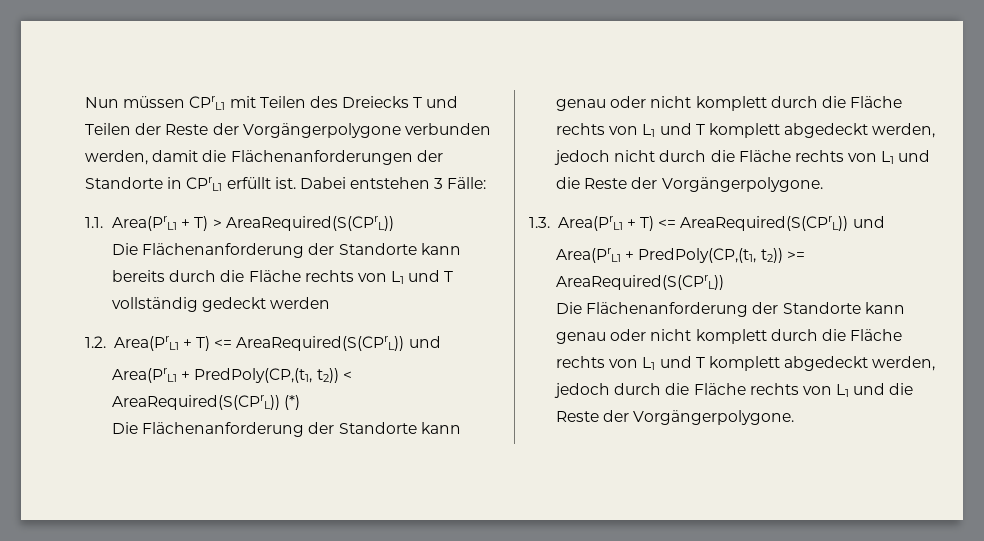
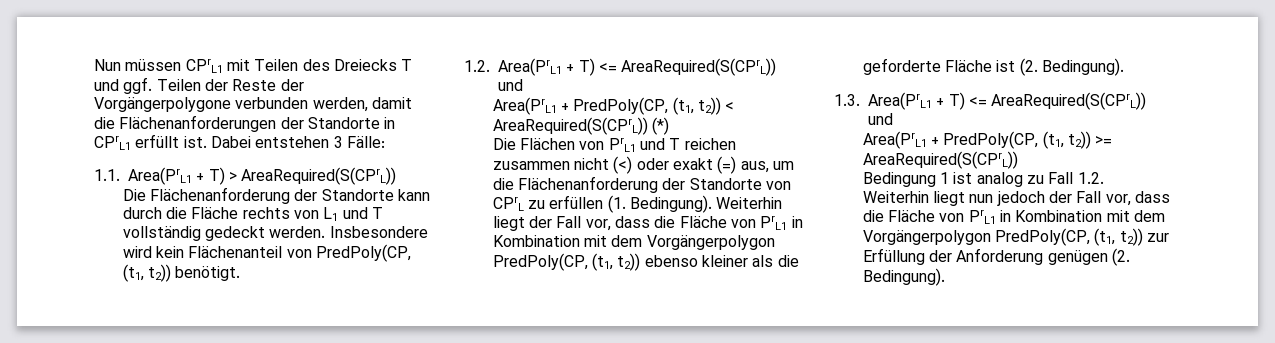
(459, 102) none -> [123,77,153,94] ggf.
[111,270,165,282] bereits -> (431, 195) none
[270,297,331,309] werden -> [269,226,428,238] [122,244,412,262] [122,264,241,282] werden. Insbesondere wird kein Flächenanteil von PredPoly(CP, (t1, t2)) benötigt.
[194,368,313,383] PredPoly(CP,(t1, -> [573,97,694,115] PredPoly(CP, (t1,
[142,422,461,437] [555,96,903,111] [555,123,936,138] [553,150,931,165] [555,177,823,192] Flächenanforderung der Standorte kann genau oder nicht komplett durch die Fläche rechts von L1 und T komplett abgedeckt werden, jedoch nicht durch die Fläche rechts von L1 und die Reste der Vorgängerpolygone. -> [520,138,736,152] [492,156,795,174] [492,176,792,193] [492,195,783,213] [492,216,803,231] [492,235,775,250] [492,253,799,271] [862,58,1125,76] Flächen von PrL1 und T reichen zusammen nicht (<) oder exakt (=) aus, um die Flächenanforderung der Standorte von CPrL zu erfüllen (1. Bedingung). Weiterhin liegt der Fall vor, dass die Fläche von PrL1 in Kombination mit dem Vorgängerpolygon PredPoly(CP, (t1, t2)) ebenso kleiner als die geforderte Fläche ist (2. Bedingung).
[638,248,757,263] PredPoly(CP,(t1, -> [943,131,1064,149] PredPoly(CP, (t1,
[555,302,905,317] [555,329,903,344] [555,356,936,371] [553,383,914,398] [555,410,795,425] Die Flächenanforderung der Standorte kann genau oder nicht komplett durch die Fläche rechts von L1 und T komplett abgedeckt werden, jedoch durch die Fläche rechts von L1 und die Reste der Vorgängerpolygone. -> [862,172,1104,187] [862,191,1171,206] [862,210,1166,224] [862,228,1170,246] [862,248,1131,266] [862,268,945,286] Bedingung 1 ist analog zu Fall 1.2. Weiterhin liegt nun jedoch der Fall vor, dass die Fläche von PrL1 in Kombination mit dem Vorgängerpolygon PredPoly(CP, (t1, t2)) zur Erfüllung der Anforderung genügen (2. Bedingung).

